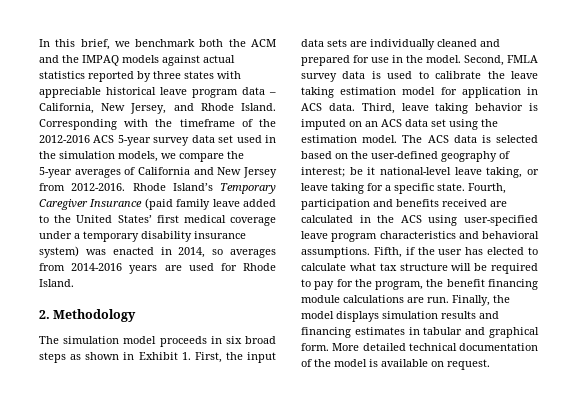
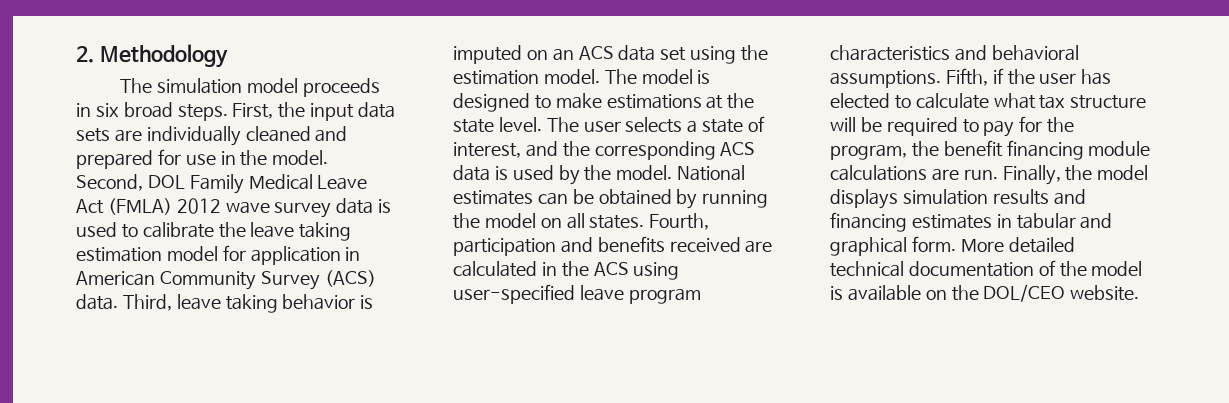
[39,39,276,50] [39,55,235,66] [39,71,241,82] [39,87,276,98] [39,103,276,114] [39,119,276,130] [39,135,276,146] [39,151,244,162] [39,167,277,178] [39,183,276,194] [39,198,276,210] [39,215,276,226] [39,231,246,242] [39,246,276,258] [39,263,276,274] [39,279,74,287] In this brief, we benchmark both the ACM and the IMPAQ models against actual statistics reported by three states with appreciable historical leave program data – California, New Jersey, and Rhode Island. Corresponding with the timeframe of the 2012-2016 ACS 5-year survey data set used in the simulation models, we compare the 5-year averages of California and New Jersey from 2012-2016. Rhode Island’s Temporary Caregiver Insurance (paid family leave added to the United States’ first medical coverage under a temporary disability insurance system) was enacted in 2014, so averages from 2014-2016 years are used for Rhode Island. // -> (76, 54) none
[39,352,191,363] steps as shown in Exhibit 1. -> [177,104,228,121] steps.
[507,55,538,63] FMLA -> [147,174,368,194] [76,198,270,215] DOL Family Medical Leave Act (FMLA) 2012 wave
[301,103,322,111] ACS -> [76,270,376,290] American Community Survey (ACS)
[427,135,538,143] [301,151,510,162] [301,167,539,178] [301,183,465,194] ACS data is selected based on the user-defined geography of interest; be it national-level leave taking, or leave taking for a specific state. -> [641,69,711,84] [453,93,755,112] [453,116,766,133] [453,141,756,160] [453,165,746,185] [453,189,769,209] [453,213,645,229] model is designed to make estimations at the state level. The user selects a state of interest, and the corresponding ACS data is used by the model. National estimates can be obtained by running the model on all states.
[447,359,490,370] request. -> [951,284,1140,302] the DOL/CEO website.

